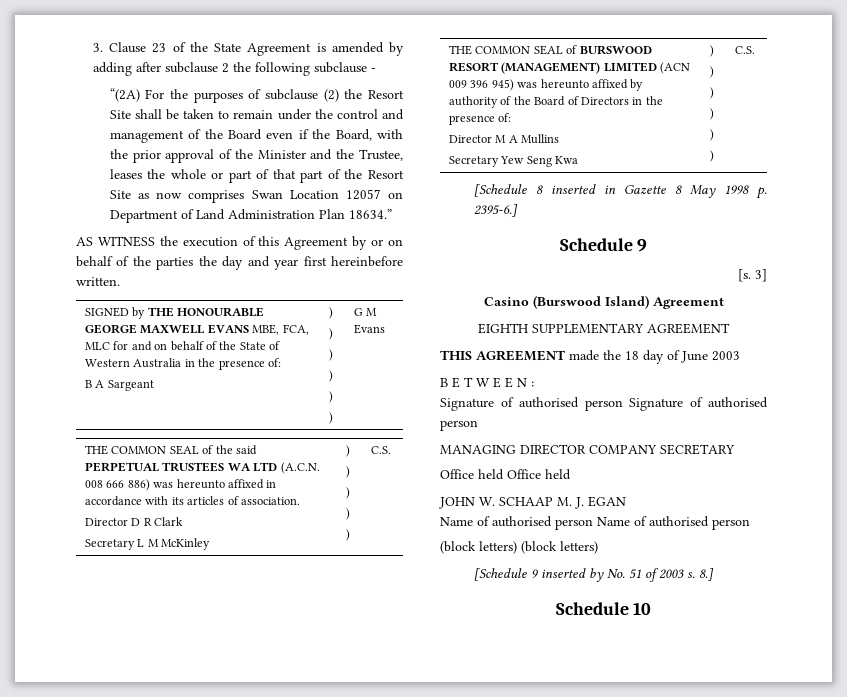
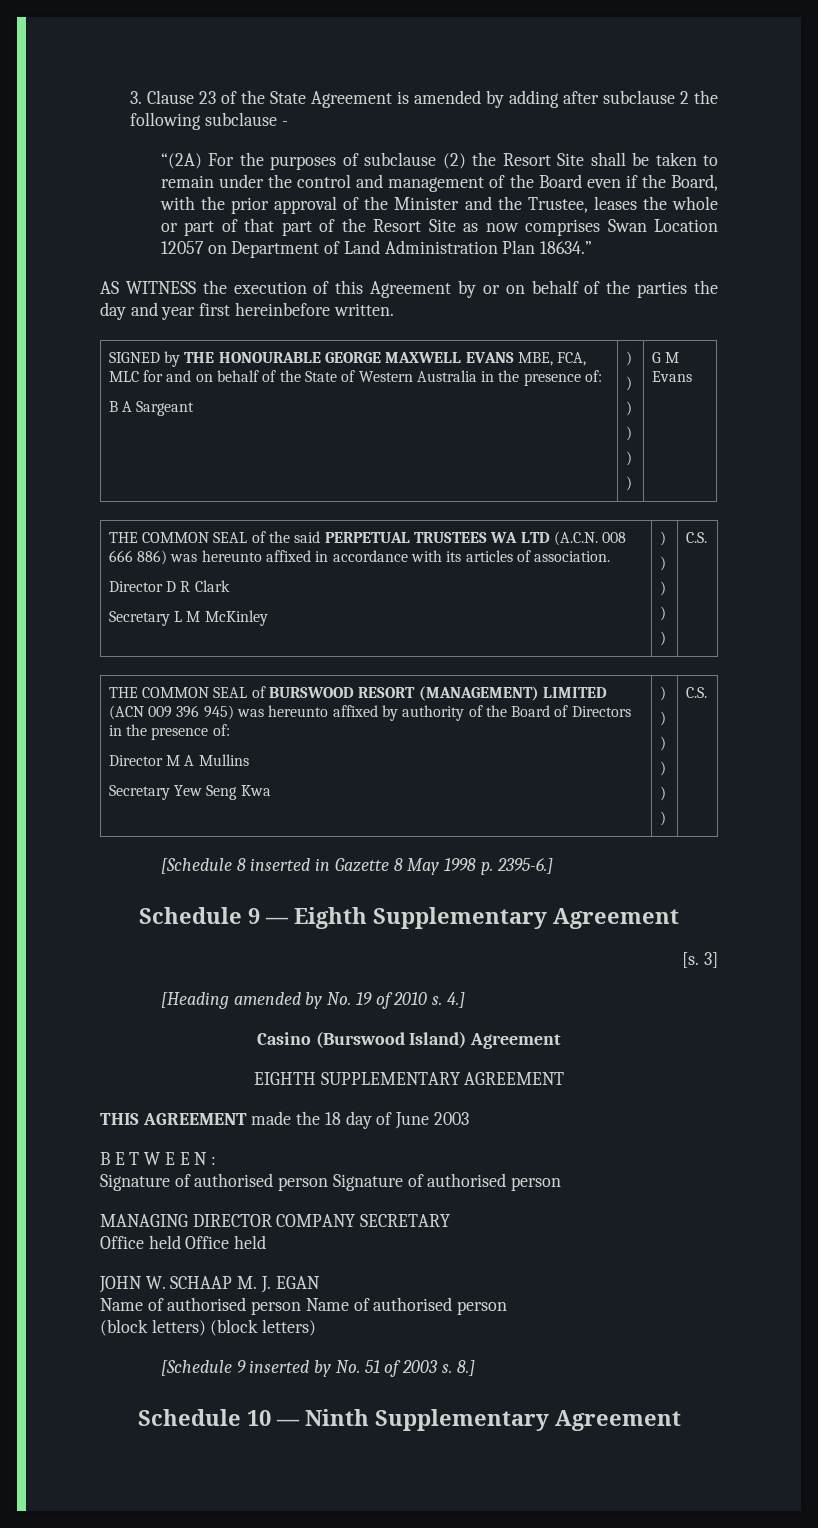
[738,269,767,282] // [s. 3] -> [265,907,679,929] [682,952,718,968] [160,992,465,1009] — Eighth Supplementary Agreement // [s. 3] // [Heading amended by No. 19 of 2010 s. 4.]
(652, 608) none -> [275,1409,681,1431] — Ninth Supplementary Agreement

